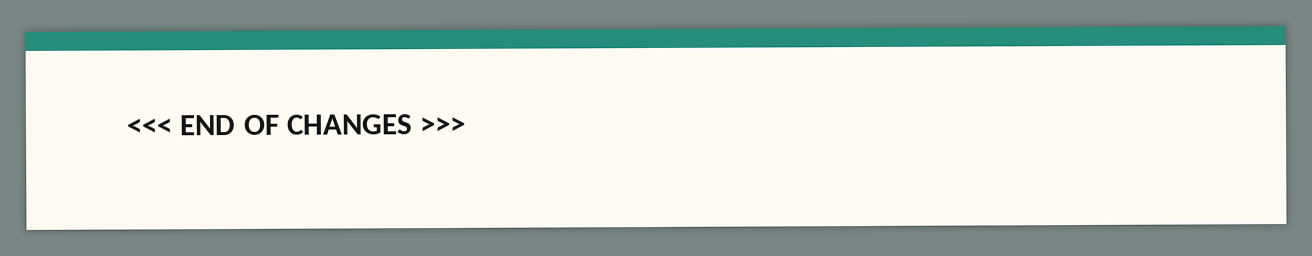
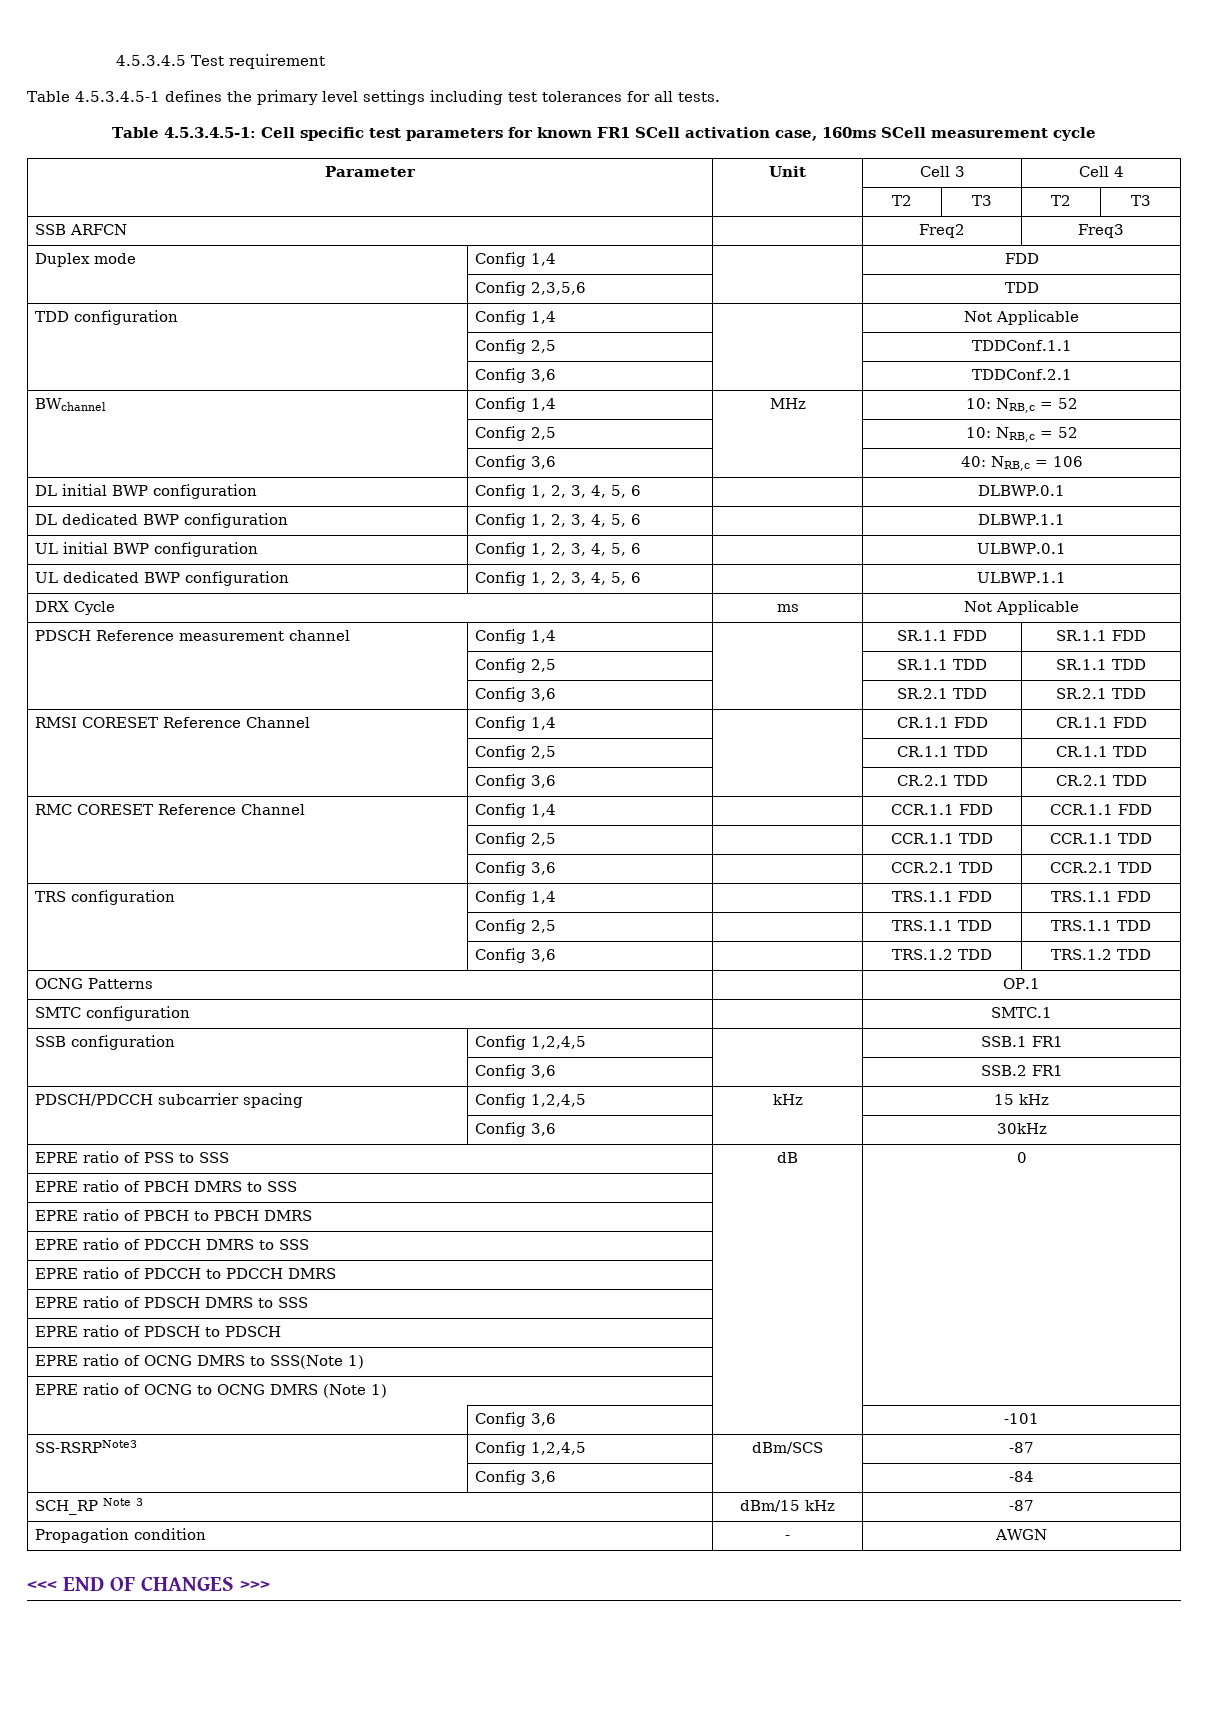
(126, 127) none -> [116,54,326,69] [27,90,720,105] [112,127,1096,141] [325,166,416,177] [769,166,806,177] [919,166,965,177] [1078,166,1124,177] [892,195,912,206] [971,195,992,206] [1051,195,1071,206] [1130,195,1151,206] [35,224,128,235] [919,224,965,238] [1078,224,1124,238] [35,253,137,267] [475,252,557,267] [1004,253,1039,264] [475,281,587,296] [1004,282,1039,293] [35,310,179,325] [475,310,557,325] [964,310,1079,325] [475,339,557,354] [971,340,1072,351] [475,368,557,383] [971,369,1072,380] [35,398,107,411] [475,397,557,412] [769,398,806,409] [965,398,1078,413] [475,426,557,441] [965,427,1078,442] [475,455,557,470] [960,456,1083,471] [35,484,258,499] [475,484,642,499] [977,485,1066,496] [35,513,289,528] [475,513,642,528] [977,514,1066,525] [35,542,259,557] [475,542,642,557] [977,543,1067,554] [35,571,290,586] [475,571,642,586] [977,572,1067,583] [35,601,116,615] [776,604,799,612] [964,600,1079,615] [35,630,351,641] [475,629,557,644] [897,630,987,641] [1056,630,1146,641] [475,658,557,673] [897,659,987,670] [1056,659,1146,670] [475,687,557,702] [897,688,987,699] [1056,688,1146,699] [35,717,311,728] [475,716,557,731] [896,717,988,728] [1055,717,1147,728] [475,745,557,760] [896,746,988,757] [1055,746,1147,757] [475,774,557,789] [896,775,988,786] [1055,775,1147,786] [35,804,306,815] [475,803,557,818] [891,804,993,815] [1050,804,1152,815] [475,832,557,847] [891,833,993,844] [1050,833,1152,844] [475,861,557,876] [891,862,993,873] [1050,862,1152,873] [35,890,176,905] [475,890,557,905] [892,891,992,902] [1051,891,1151,902] [475,919,557,934] [892,920,992,931] [1051,920,1151,931] [475,948,557,963] [892,949,992,960] [1051,949,1151,960] [35,978,154,989] [1003,978,1041,989] [35,1006,191,1021] [991,1007,1052,1018] [35,1035,176,1050] [475,1035,587,1050] [980,1036,1063,1047] [475,1064,557,1079] [980,1065,1063,1076] [35,1093,304,1108] [475,1093,587,1108] [772,1094,803,1105] [994,1094,1049,1105] [475,1122,557,1137] [996,1123,1047,1134] [35,1151,230,1163] [777,1152,798,1163] [1016,1152,1027,1163] [35,1180,298,1192] [35,1209,313,1221] [35,1238,310,1250] [35,1267,337,1279] [35,1296,309,1308] [35,1325,282,1337] [35,1354,365,1369] [35,1383,388,1398] [475,1412,557,1427] [1004,1413,1039,1424] [35,1440,138,1453] [475,1441,587,1456] [752,1442,823,1454] [1009,1442,1034,1453] [475,1470,557,1485] [1009,1471,1034,1482] [35,1498,144,1515] [740,1500,835,1512] [1009,1500,1034,1511] [35,1528,207,1543] [785,1535,790,1540] [995,1529,1047,1540] 4.5.3.4.5 Test requirement // Table 4.5.3.4.5-1 defines the primary level settings including test tolerances for all tests. // Table 4.5.3.4.5-1: Cell specific test parameters for known FR1 SCell activation case, 160ms SCell measurement cycle // Parameter | Unit | Cell 3 | Cell 4 // | | T2 | T3 | T2 | T3 // SSB ARFCN | | Freq2 | Freq3 // Duplex mode | Config 1,4 | | FDD // | Config 2,3,5,6 | | TDD // TDD configuration | Config 1,4 | | Not Applicable // | Config 2,5 | | TDDConf.1.1 // | Config 3,6 | | TDDConf.2.1 // BWchannel | Config 1,4 | MHz | 10: NRB,c = 52 // | Config 2,5 | | 10: NRB,c = 52 // | Config 3,6 | | 40: NRB,c = 106 // DL initial BWP configuration | Config 1, 2, 3, 4, 5, 6 | | DLBWP.0.1 // DL dedicated BWP configuration | Config 1, 2, 3, 4, 5, 6 | | DLBWP.1.1 // UL initial BWP configuration | Config 1, 2, 3, 4, 5, 6 | | ULBWP.0.1 // UL dedicated BWP configuration | Config 1, 2, 3, 4, 5, 6 | | ULBWP.1.1 // DRX Cycle | ms | Not Applicable // PDSCH Reference measurement channel | Config 1,4 | | SR.1.1 FDD | SR.1.1 FDD // | Config 2,5 | | SR.1.1 TDD | SR.1.1 TDD // | Config 3,6 | | SR.2.1 TDD | SR.2.1 TDD // RMSI CORESET Reference Channel | Config 1,4 | | CR.1.1 FDD | CR.1.1 FDD // | Config 2,5 | | CR.1.1 TDD | CR.1.1 TDD // | Config 3,6 | | CR.2.1 TDD | CR.2.1 TDD // RMC CORESET Reference Channel | Config 1,4 | | CCR.1.1 FDD | CCR.1.1 FDD // | Config 2,5 | | CCR.1.1 TDD | CCR.1.1 TDD // | Config 3,6 | | CCR.2.1 TDD | CCR.2.1 TDD // TRS configuration | Config 1,4 | | TRS.1.1 FDD | TRS.1.1 FDD // | Config 2,5 | | TRS.1.1 TDD | TRS.1.1 TDD // | Config 3,6 | | TRS.1.2 TDD | TRS.1.2 TDD // OCNG Patterns | | OP.1 // SMTC configuration | | SMTC.1 // SSB configuration | Config 1,2,4,5 | | SSB.1 FR1 // | Config 3,6 | | SSB.2 FR1 // PDSCH/PDCCH subcarrier spacing | Config 1,2,4,5 | kHz | 15 kHz // | Config 3,6 | | 30kHz // EPRE ratio of PSS to SSS | dB | 0 // EPRE ratio of PBCH DMRS to SSS | | // EPRE ratio of PBCH to PBCH DMRS | | // EPRE ratio of PDCCH DMRS to SSS | | // EPRE ratio of PDCCH to PDCCH DMRS | | // EPRE ratio of PDSCH DMRS to SSS | | // EPRE ratio of PDSCH to PDSCH | | // EPRE ratio of OCNG DMRS to SSS(Note 1) | | // EPRE ratio of OCNG to OCNG DMRS (Note 1) | | // | Config 3,6 | | -101 // SS-RSRPNote3 | Config 1,2,4,5 | dBm/SCS | -87 // | Config 3,6 | | -84 // SCH_RP Note 3 | dBm/15 kHz | -87 // Propagation condition | - | AWGN //

